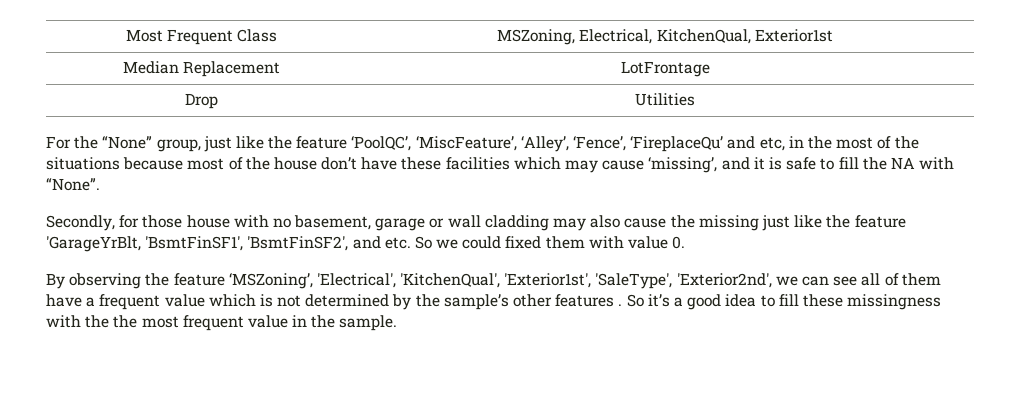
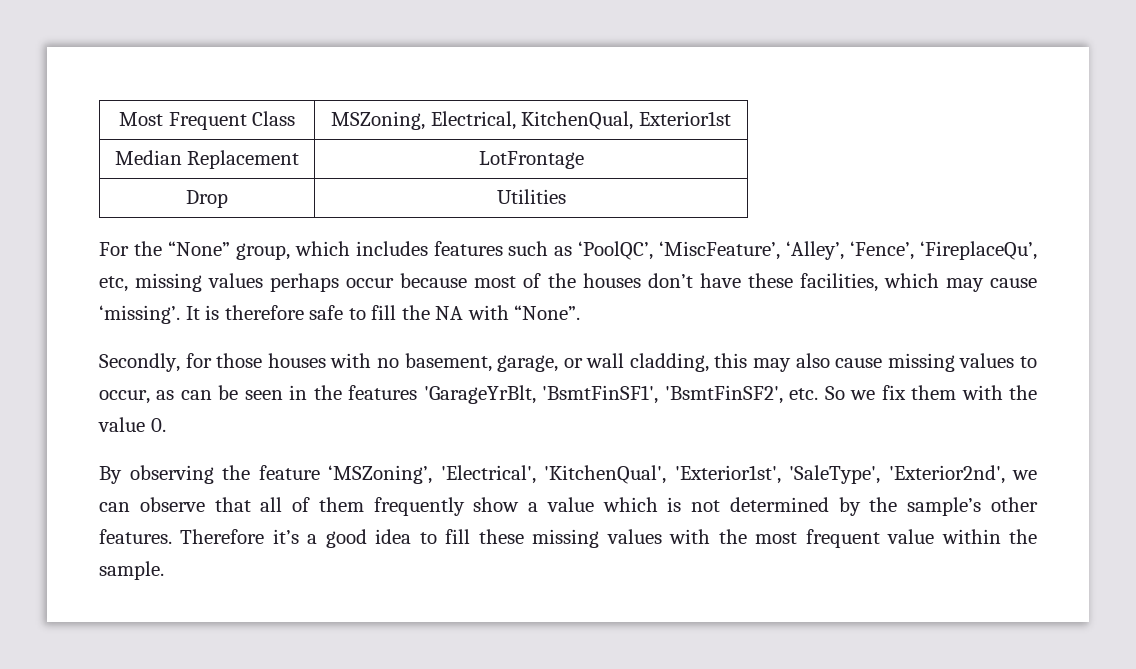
[203,136,919,152] [46,157,120,170] just like the feature ‘PoolQC’, ‘MiscFeature’, ‘Alley’, ‘Fence’, ‘FireplaceQu’ and etc, in the most of the situations -> [294,241,1037,260] [99,273,395,292] which includes features such as ‘PoolQC’, ‘MiscFeature’, ‘Alley’, ‘Fence’, ‘FireplaceQu’, etc, missing values perhaps occur
[273,157,317,170] house -> [582,273,641,288] houses
[445,157,510,170] facilities -> [799,273,878,292] facilities,
[648,157,782,173] ‘missing’, and it is -> [99,305,304,324] ‘missing’. It is therefore
[186,215,230,228] house -> [267,353,326,368] houses
[375,218,426,231] garage -> [497,355,559,372] garage,
[484,215,549,231] cladding -> [629,353,748,372] cladding, this
[670,215,906,231] the missing just like the feature -> [887,353,1038,372] [99,385,418,404] missing values to occur, as can be seen in the features
[352,236,381,249] and -> (783, 394) none
[462,236,542,249] could fixed -> [881,385,906,400] fix
(624, 242) none -> [1009,385,1038,400] the
[833,276,858,286] see -> [139,497,251,512] observe that
[46,294,161,310] have a frequent -> [373,497,539,516] frequently show a
[555,294,644,307] features . So -> [99,529,265,544] features. Therefore
[847,294,942,310] [46,315,138,328] missingness with the the -> [532,529,747,548] missing values with the
[292,315,308,327] in -> [941,529,1001,544] within

